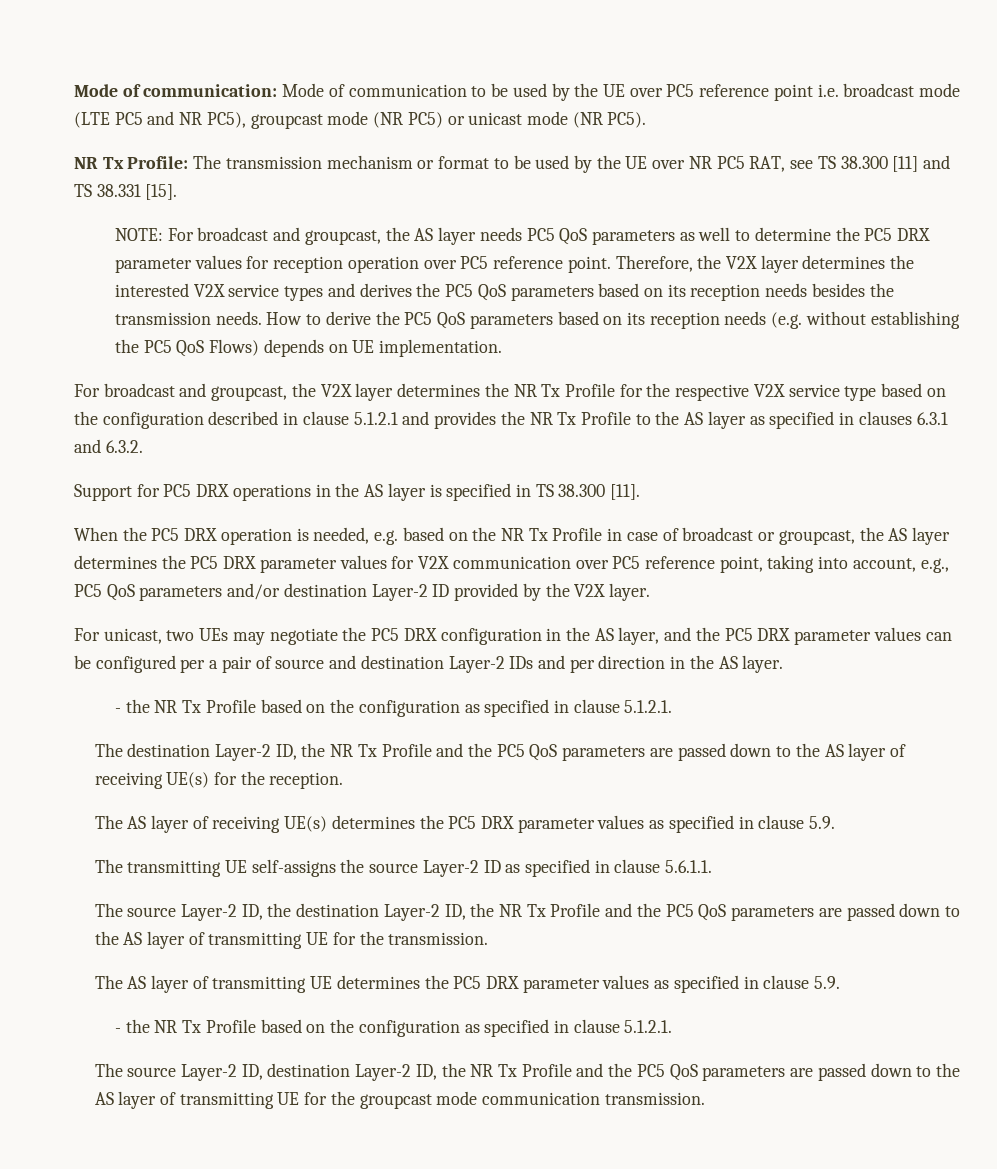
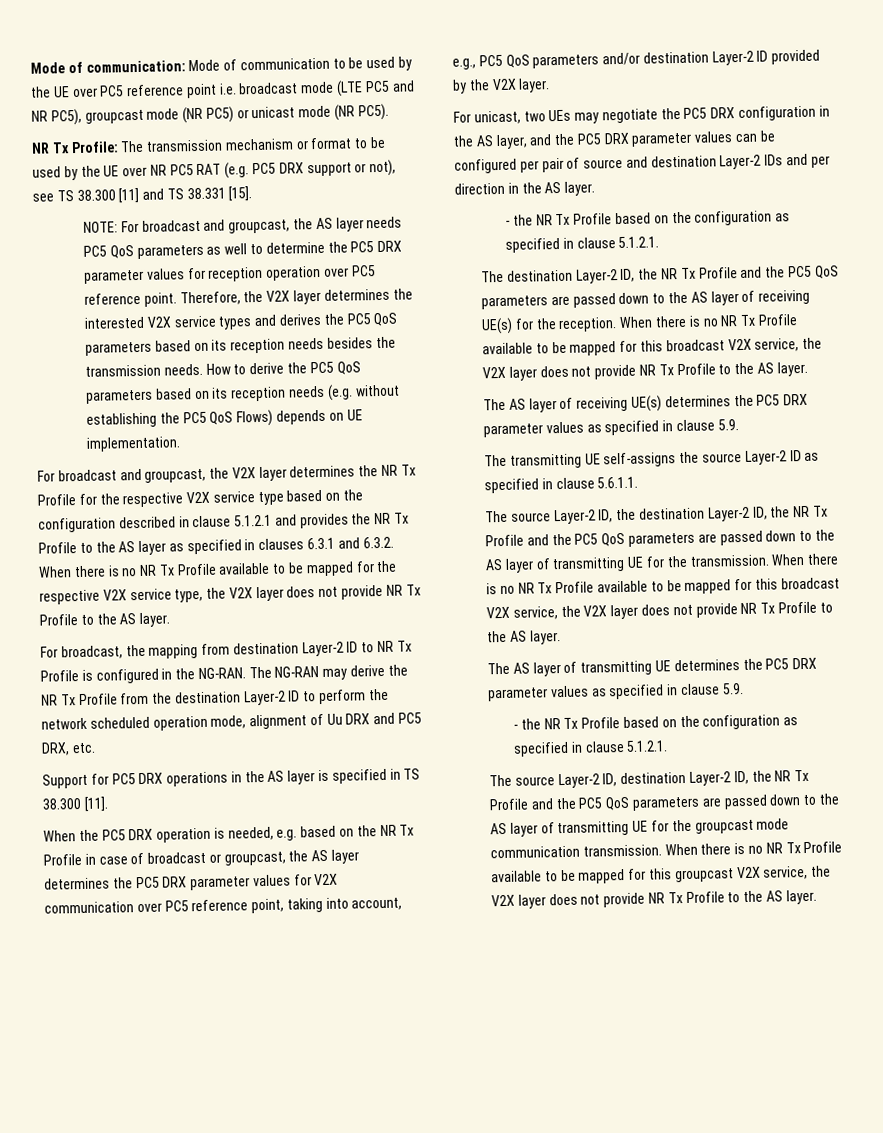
[749,156,786,172] RAT, -> [196,159,397,179] RAT (e.g. PC5 DRX support or not),
(143, 446) none -> [38,560,398,578] [39,584,421,605] [39,612,171,628] [40,640,412,660] [40,664,408,684] [41,688,389,706] [41,712,423,731] [41,742,96,756] When there is no NR Tx Profile available to be mapped for the respective V2X service type, the V2X layer does not provide NR Tx Profile to the AS layer. // For broadcast, the mapping from destination Layer-2 ID to NR Tx Profile is configured in the NG-RAN. The NG-RAN may derive the NR Tx Profile from the destination Layer-2 ID to perform the network scheduled operation mode, alignment of Uu DRX and PC5 DRX, etc.
[209,660,219,669] a -> (539, 166) none
(344, 780) none -> [619,314,798,329] [482,337,823,356] [482,361,808,381] When there is no NR Tx Profile available to be mapped for this broadcast V2X service, the V2X layer does not provide NR Tx Profile to the AS layer.
(489, 938) none -> [771,553,840,566] [486,577,840,595] [486,601,833,620] [487,630,561,645] When there is no NR Tx Profile available to be mapped for this broadcast V2X service, the V2X layer does not provide NR Tx Profile to the AS layer.
(705, 1098) none -> [664,841,843,856] [491,865,832,884] [491,889,817,909] When there is no NR Tx Profile available to be mapped for this groupcast V2X service, the V2X layer does not provide NR Tx Profile to the AS layer.

